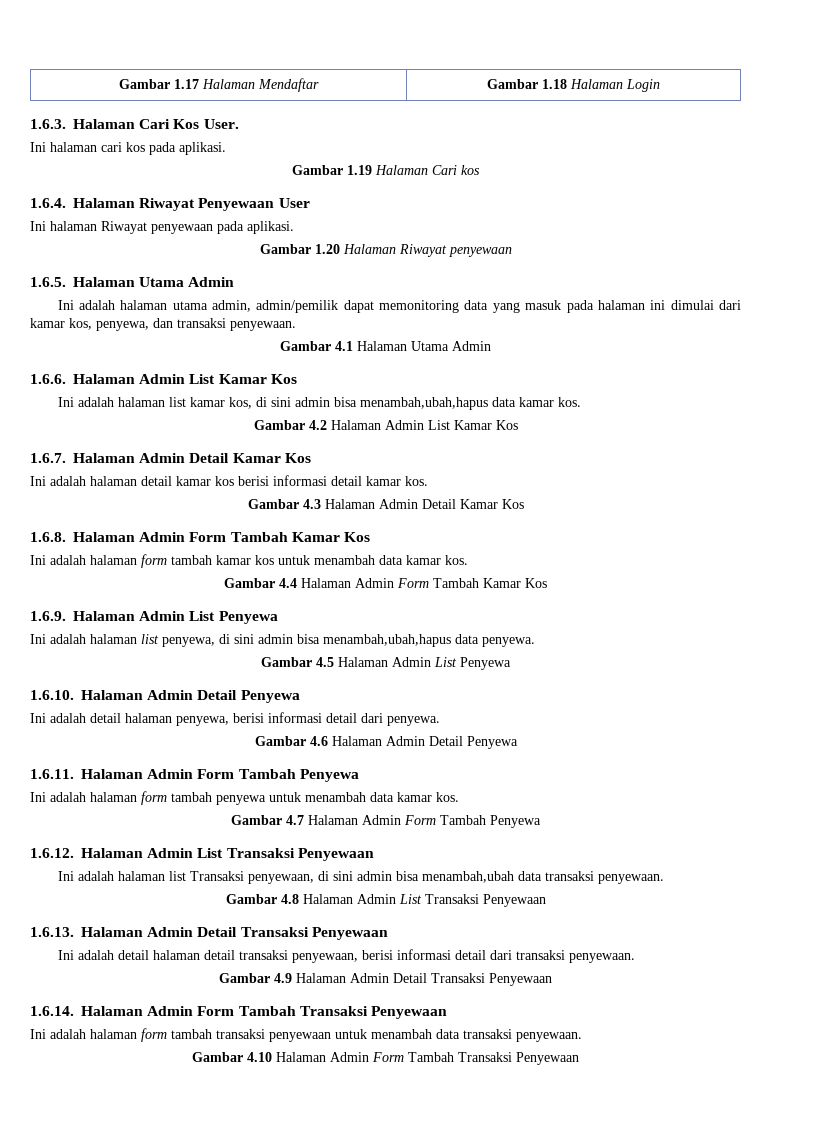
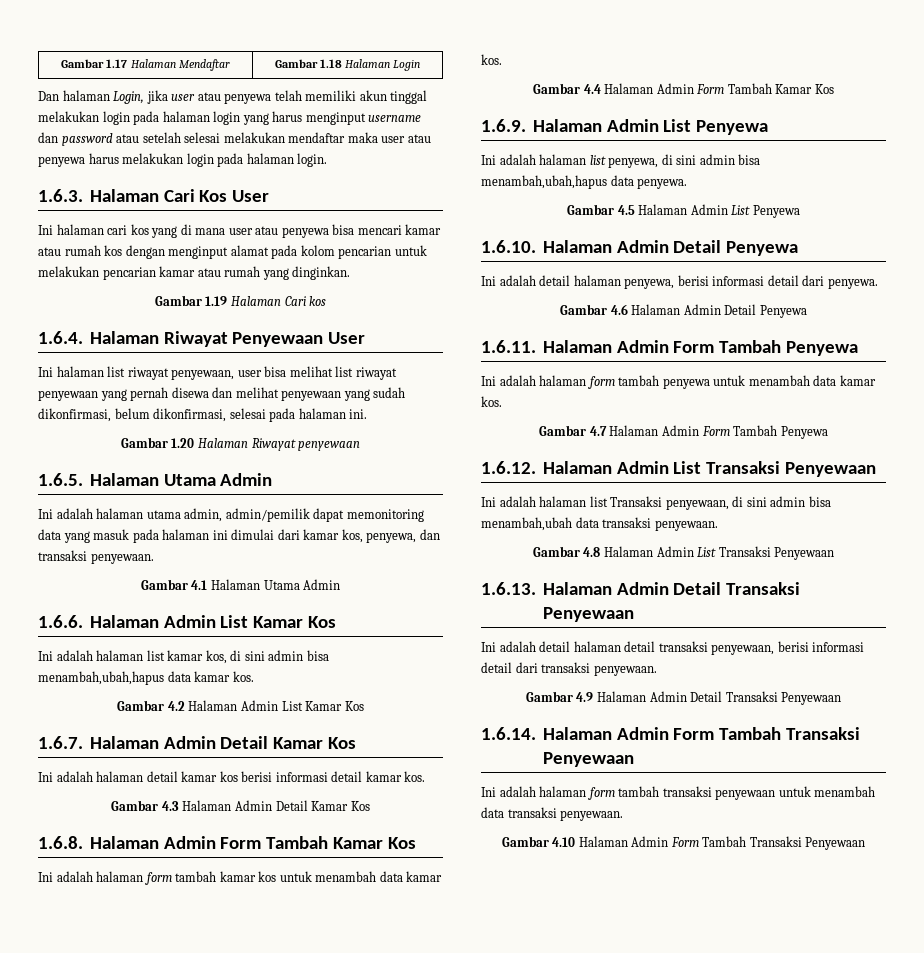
(660, 85) none -> [38,90,428,104] [38,111,422,125] [38,132,431,146] [38,153,328,167] // Dan halaman Login, jika user atau penyewa telah memiliki akun tinggal melakukan login pada halaman login yang harus menginput username dan password atau setelah selesai melakukan mendaftar maka user atau penyewa harus melakukan login pada halaman login.
[203,119,239,129] User. -> [232,190,270,202] User
[149,142,226,155] pada aplikasi. -> [151,224,442,238] [38,245,427,259] [38,266,351,280] yang di mana user atau penyewa bisa mencari kamar atau rumah kos dengan menginput alamat pada kolom pencarian untuk melakukan pencarian kamar atau rumah yang dinginkan.
[101,221,294,234] Riwayat penyewaan pada aplikasi. -> [107,366,397,380] [38,387,406,401] [38,408,368,422] list riwayat penyewaan, user bisa melihat list riwayat penyewaan yang pernah disewa dan melihat penyewaan yang sudah dikonfirmasi, belum dikonfirmasi, selesai pada halaman ini.

